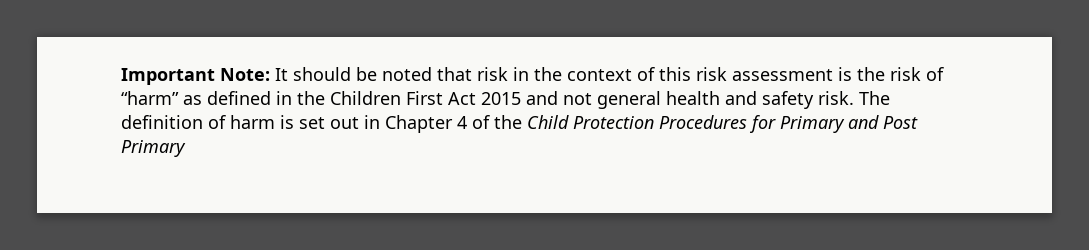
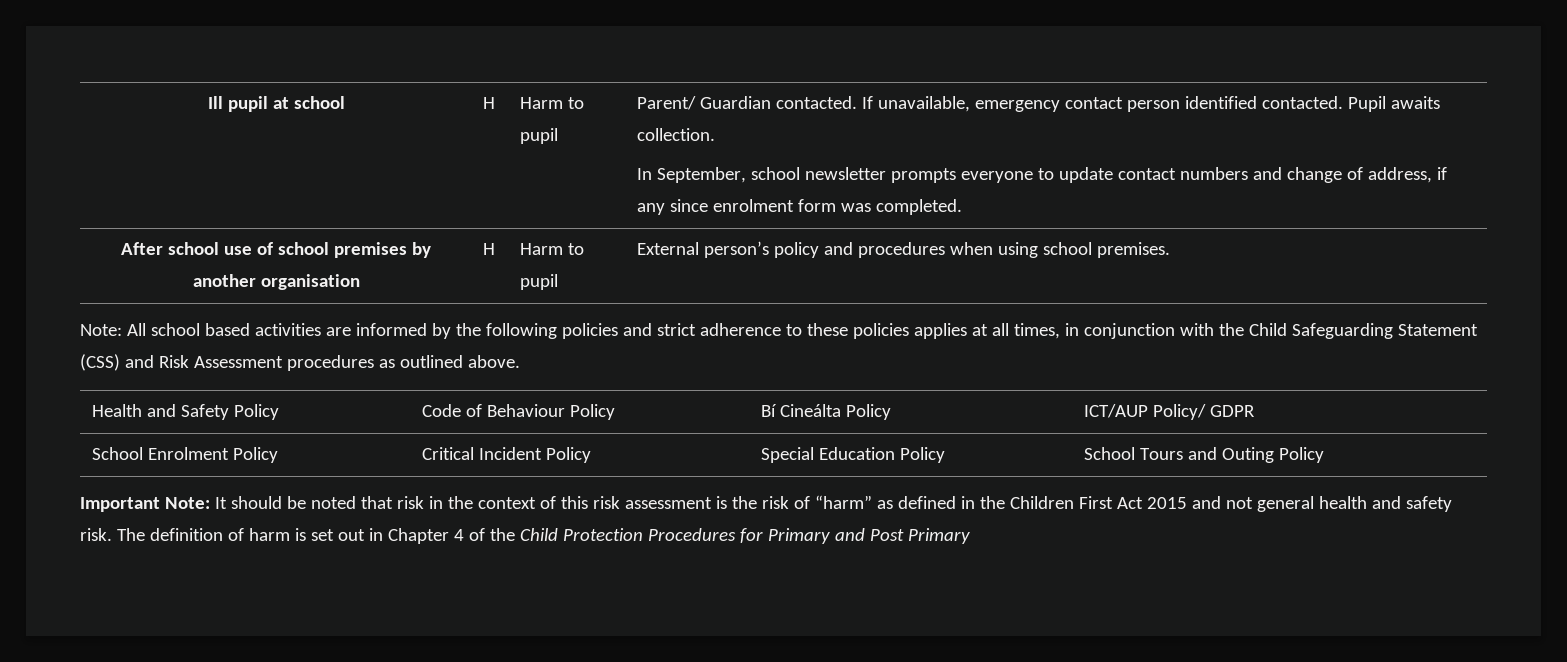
(121, 76) none -> [207,96,345,112] [483,97,496,109] [520,97,585,109] [520,128,559,144] [637,96,1441,112] [637,128,716,141] [637,167,1447,183] [637,199,963,215] [121,242,431,258] [192,274,360,290] [483,243,496,255] [520,243,585,255] [520,274,559,290] [637,241,1171,258] [80,323,1478,339] [80,354,520,371] [92,404,280,420] [422,404,616,420] [761,404,892,420] [1084,404,1256,420] [92,447,279,463] [422,447,592,463] [761,447,946,463] [1084,447,1325,463] Ill pupil at school | H | Harm to pupil | Parent/ Guardian contacted. If unavailable, emergency contact person identified contacted. Pupil awaits collection. // In September, school newsletter prompts everyone to update contact numbers and change of address, if any since enrolment form was completed. // After school use of school premises by another organisation | H | Harm to pupil | External person’s policy and procedures when using school premises. // Note: All school based activities are informed by the following policies and strict adherence to these policies applies at all times, in conjunction with the Child Safeguarding Statement (CSS) and Risk Assessment procedures as outlined above. // Health and Safety Policy | Code of Behaviour Policy | Bí Cineálta Policy | ICT/AUP Policy/ GDPR // School Enrolment Policy | Critical Incident Policy | Special Education Policy | School Tours and Outing Policy //

